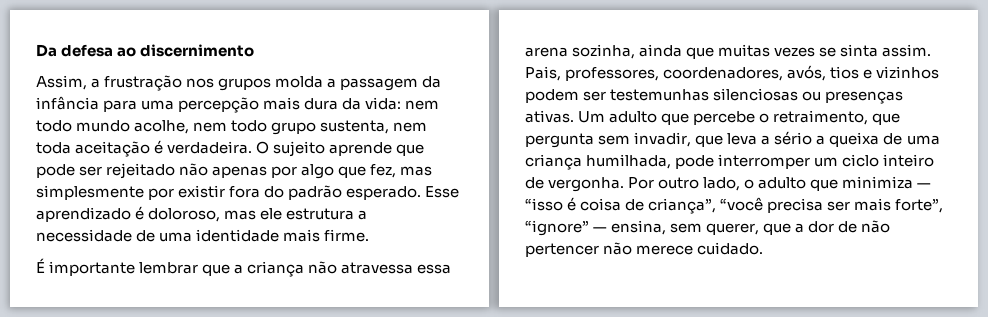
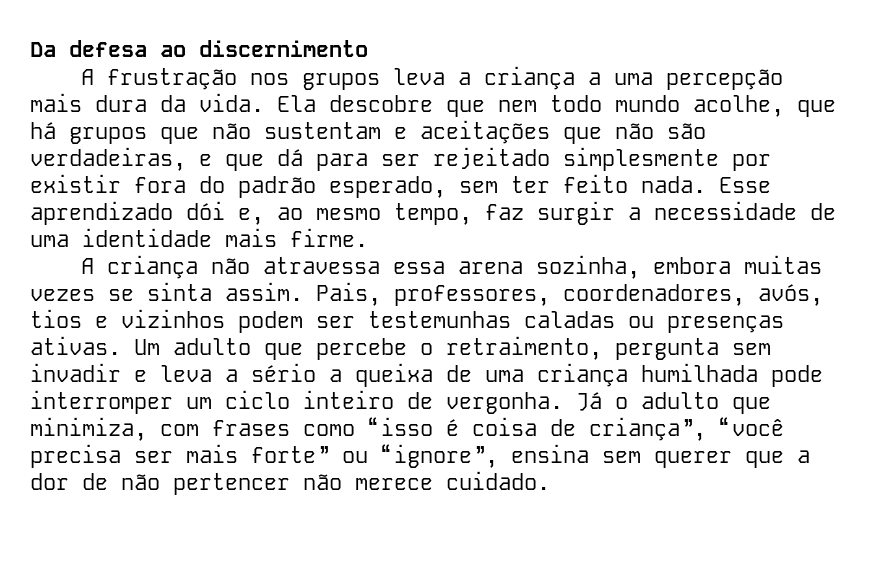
[36,75,101,90] Assim, a -> [81,69,95,85] A
[275,76,442,91] [36,96,138,112] molda a passagem da infância para -> [393,66,602,90] leva a criança a
[365,97,440,110] [36,120,428,135] [36,140,425,157] [36,163,433,179] vida: nem todo mundo acolhe, nem todo grupo sustenta, nem toda aceitação é verdadeira. O sujeito aprende que pode ser rejeitado não apenas por algo que fez, mas -> [199,93,836,117] [30,120,706,144] [30,147,550,171] vida. Ela descobre que nem todo mundo acolhe, que há grupos que não sustentam e aceitações que não são verdadeiras, e que dá para ser rejeitado
[346,186,460,200] [36,206,355,222] esperado. Esse aprendizado é doloroso, mas ele estrutura -> [329,174,771,198] [30,201,615,225] esperado, sem ter feito nada. Esse aprendizado dói e, ao mesmo tempo, faz surgir
[36,258,244,276] É importante lembrar que a -> [81,258,95,274] A
[639,44,715,59] ainda que -> [653,257,732,274] embora
[713,88,799,101] silenciosas -> [524,311,615,328] caladas
[872,113,901,125] que -> (602, 348) none
[634,132,724,147] invadir, que -> [30,363,147,382] invadir e
[586,154,672,169] humilhada, -> [641,363,758,382] humilhada
[628,176,932,191] Por outro lado, o adulto que minimiza — -> [576,392,771,414] [30,417,355,441] Já o adulto que minimiza, com frases como
[895,198,944,213] [525,220,760,236] forte”, “ignore” — ensina, sem querer, -> [251,444,732,468] forte” ou “ignore”, ensina sem querer

